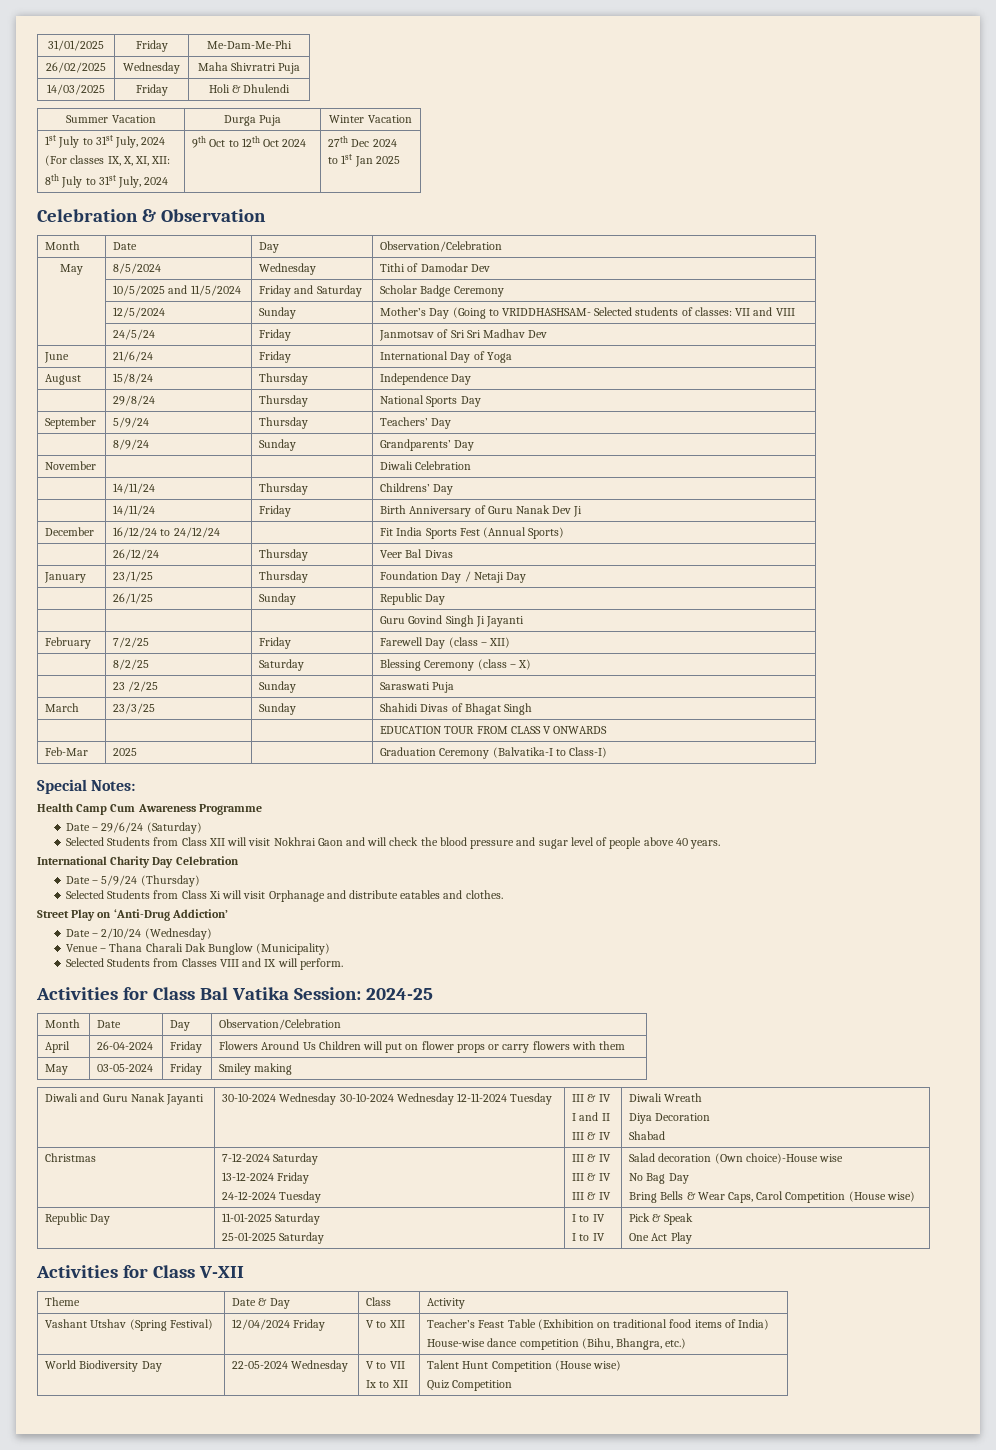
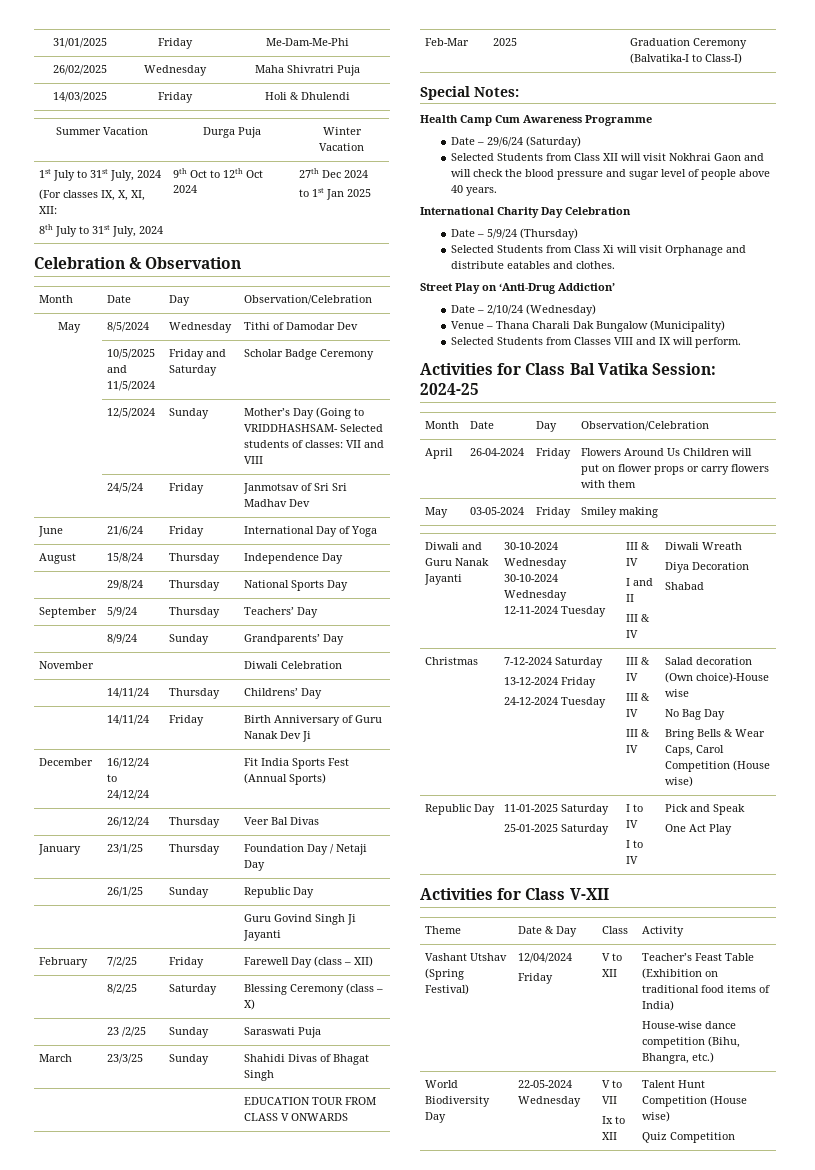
[208,943,254,955] Bunglow -> [595,321,648,332] Bungalow
[652,1214,662,1222] & -> [690,804,711,812] and
(291, 1324) none -> (573, 958) //

